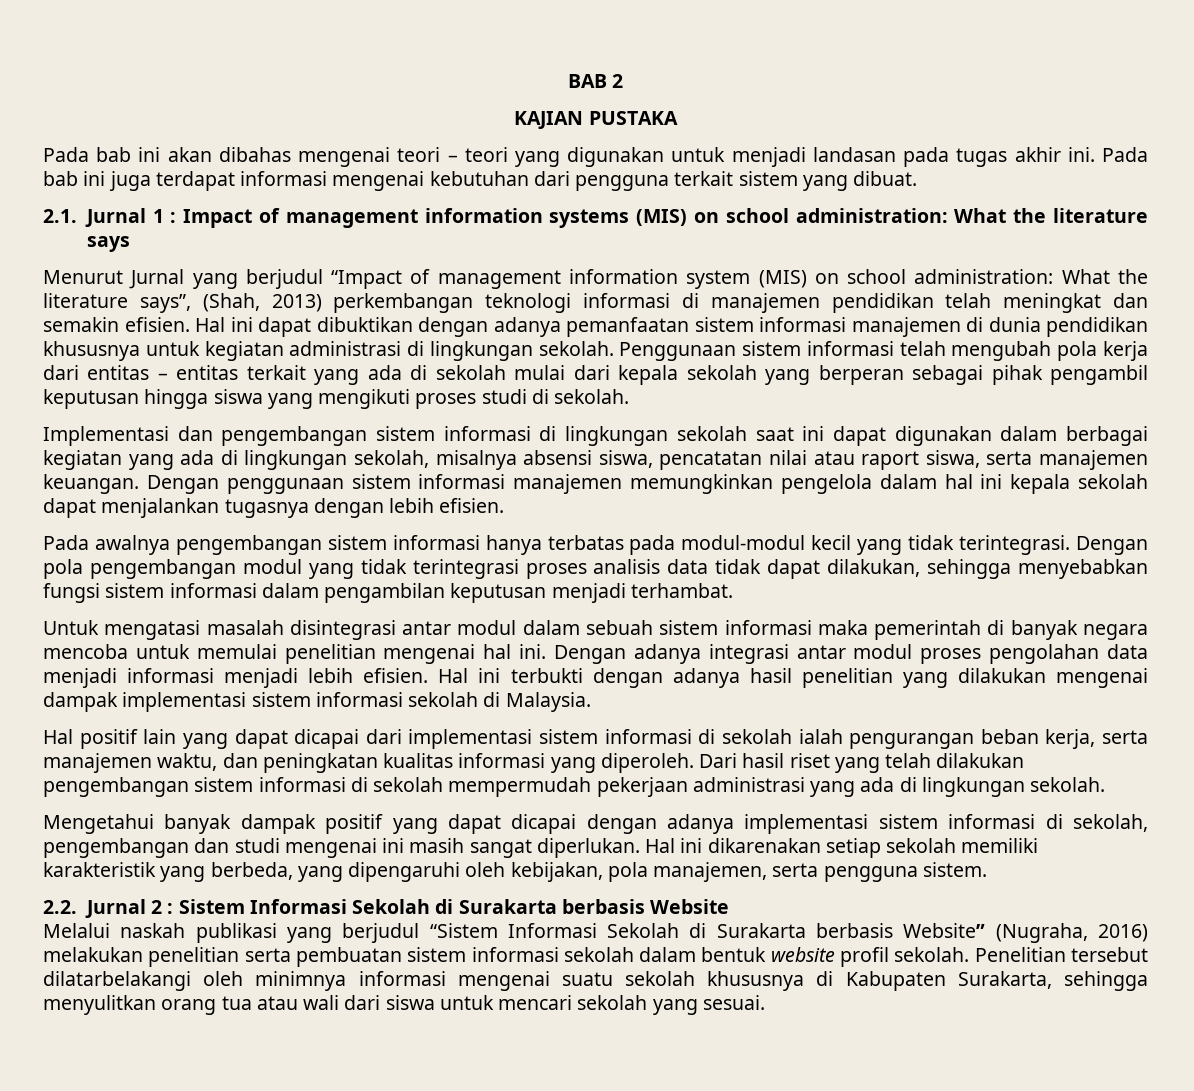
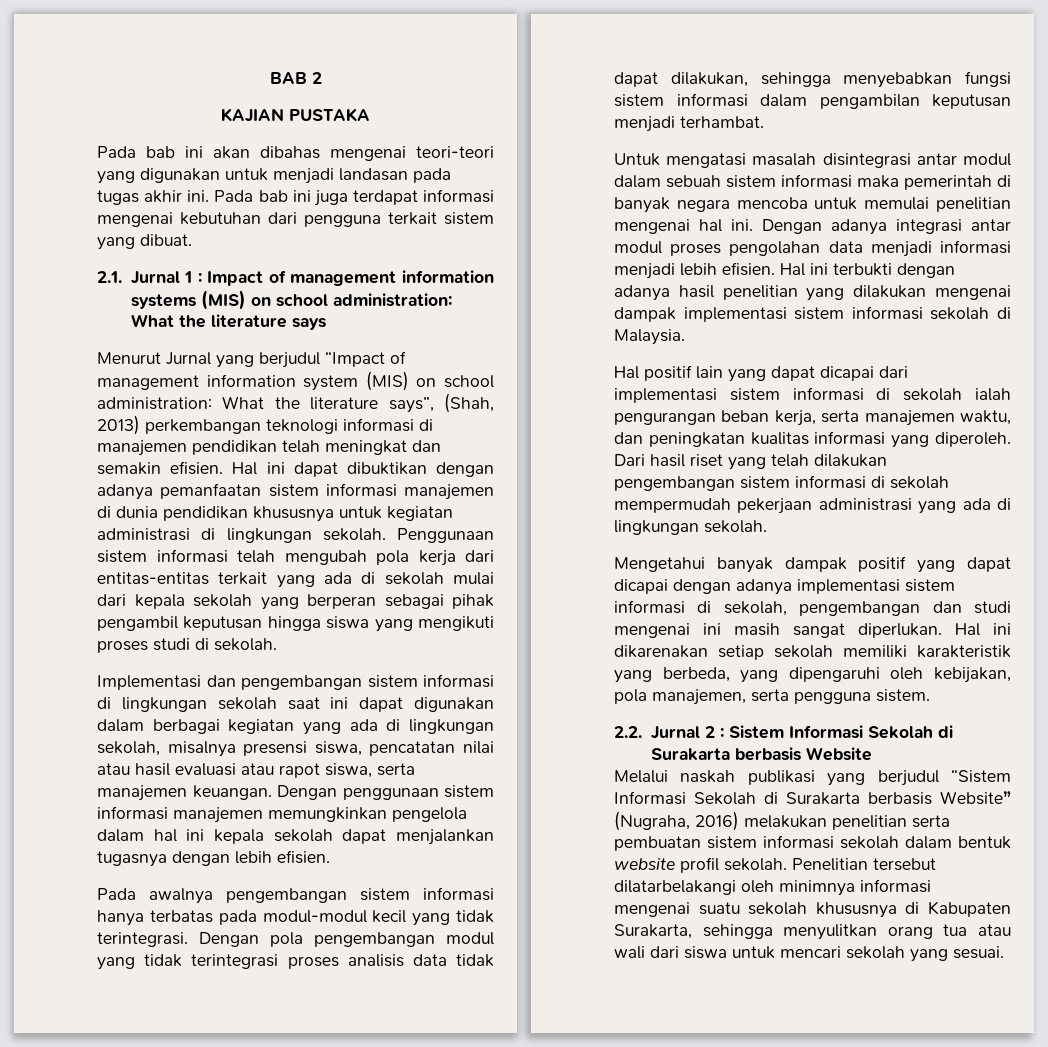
[397,147,508,162] teori – teori -> [416,146,494,158] teori-teori
[87,365,239,380] entitas – entitas -> [97,572,209,585] entitas-entitas
[523,450,593,465] absensi -> [243,741,308,756] presensi
[861,451,920,470] raport -> [135,763,320,778] hasil evaluasi atau rapot

